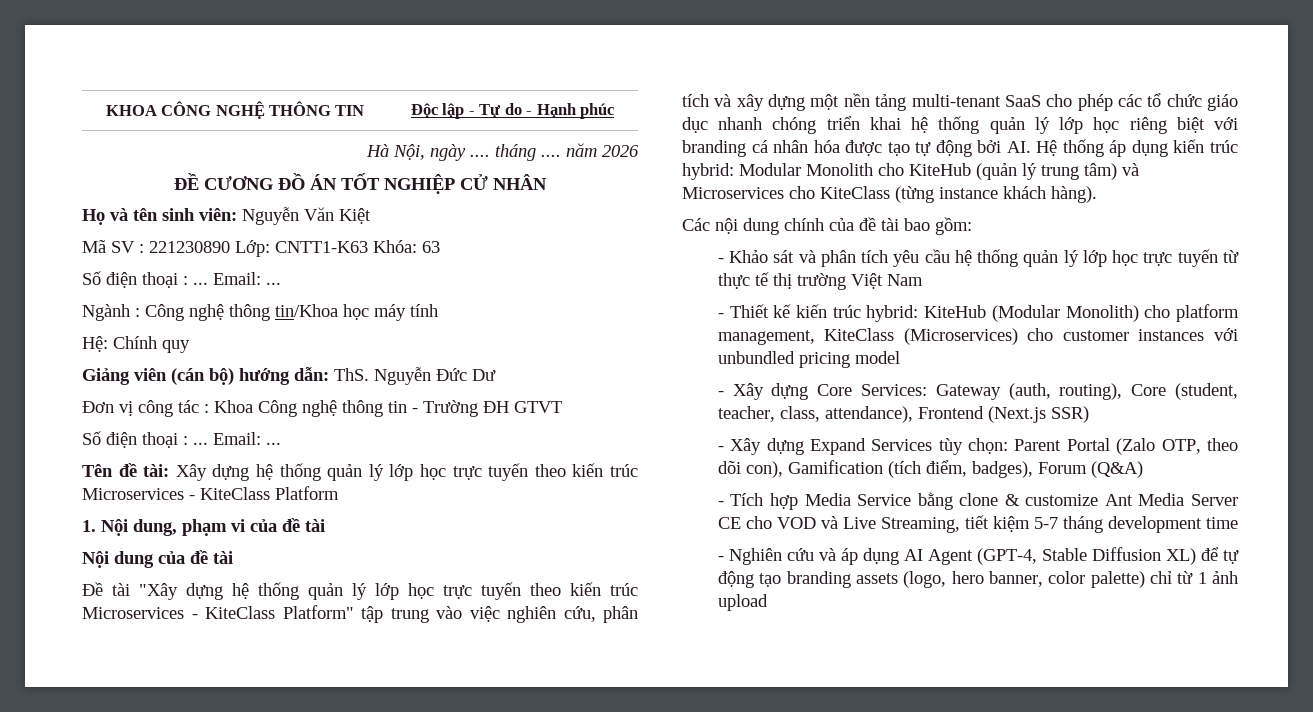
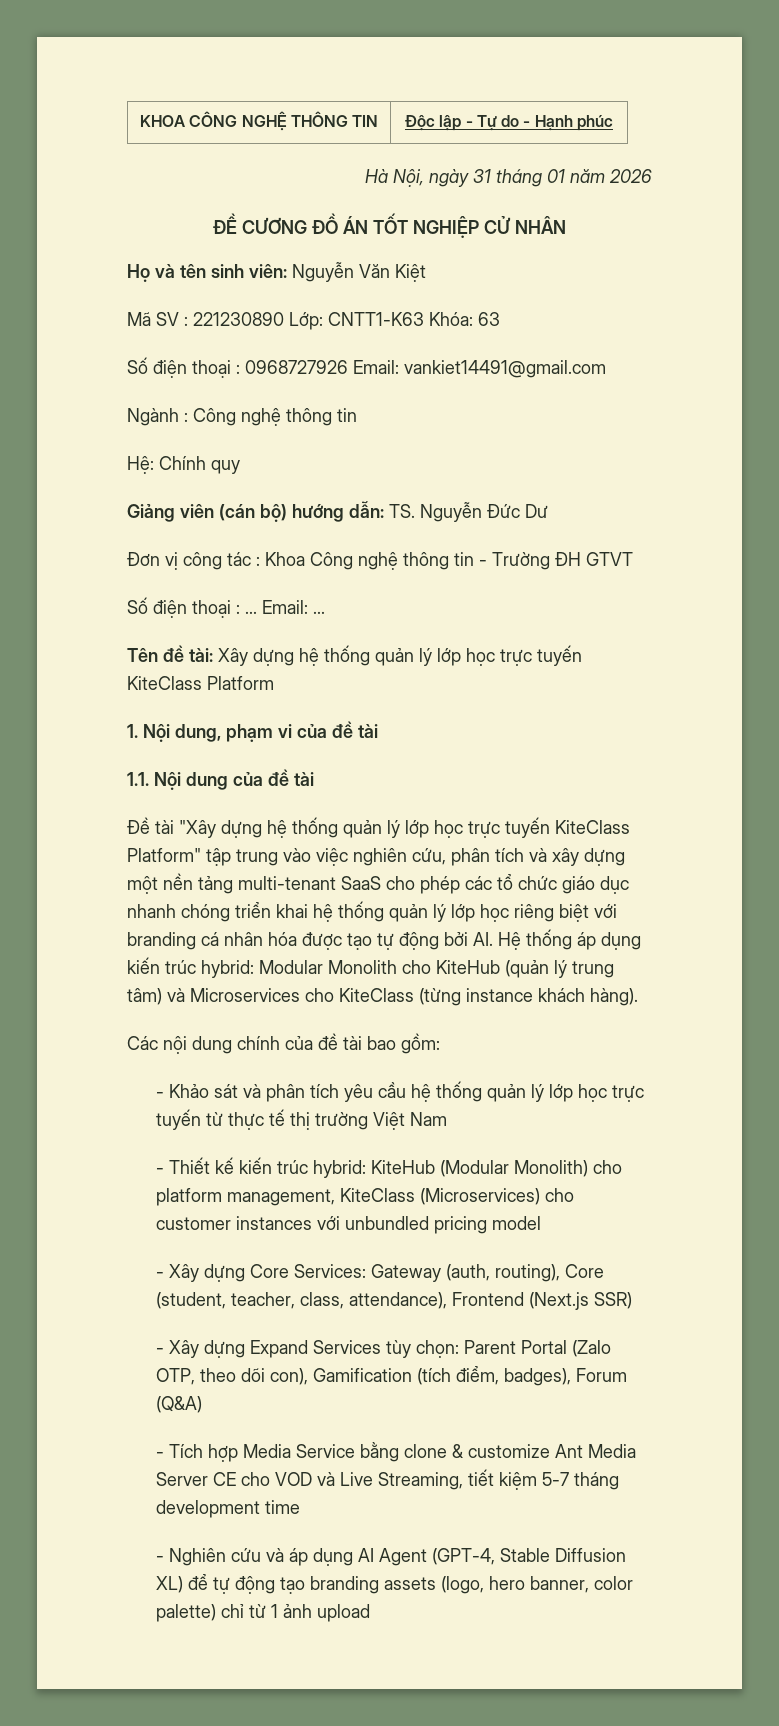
[470,144,561,161] .... tháng .... -> [473,169,565,187] 31 tháng 01
[193,272,281,285] ... Email: ... -> [245,360,606,378] 0968727926 Email: vankiet14491@gmail.com
[275,304,438,321] tin/Khoa học máy tính -> [337,408,357,422] tin
[334,368,369,381] ThS. -> [389,504,415,518] TS.
[534,463,639,477] [82,488,195,500] theo kiến trúc Microservices - -> (582, 655) none
(325, 525) none -> [127,772,149,786] 1.1.
[530,582,638,596] [82,607,198,619] theo kiến trúc Microservices - -> (550, 827) none

